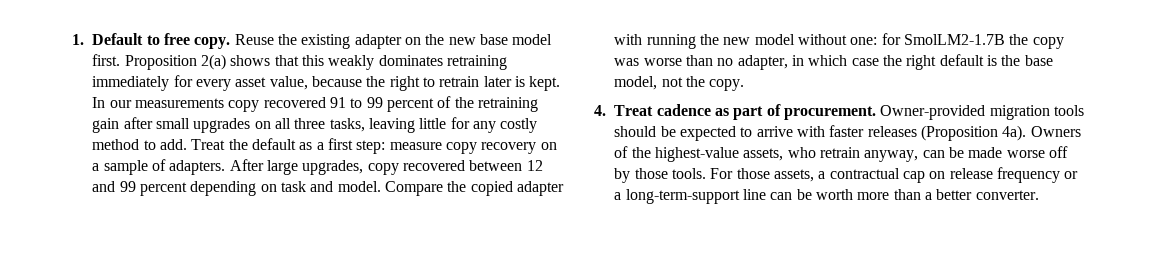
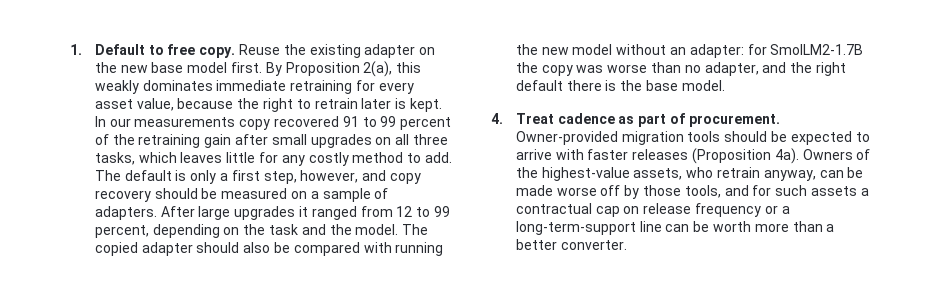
[124,54,299,70] Proposition 2(a) shows that -> [265,61,393,77] By Proposition 2(a),
[446,55,507,70] [92,76,170,91] retraining immediately -> [216,80,353,94] immediate retraining
[368,118,415,133] leaving -> [138,152,223,163] which leaves
[191,138,537,154] Treat the default as a first step: measure copy recovery -> [94,170,421,184] [94,188,288,202] The default is only a first step, however, and copy recovery should be measured
[302,160,543,175] [92,181,187,196] upgrades, copy recovered between 12 and 99 percent -> [234,206,450,220] [94,225,149,238] upgrades it ranged from 12 to 99 percent,
(277, 188) none -> [243,224,266,235] the
[337,181,564,196] model. Compare the copied adapter -> [329,224,429,235] [94,242,360,256] the model. The copied adapter should also be compared
[850,37,878,45] one: -> [669,44,744,58] an adapter:
[791,55,879,66] in which case -> [762,62,787,73] and
(984, 60) none -> [566,80,602,91] there
[614,76,745,91] model, not the copy. -> [681,80,725,91] model.
[671,168,814,182] tools. For those assets, -> [684,185,857,198] tools, and for such assets

